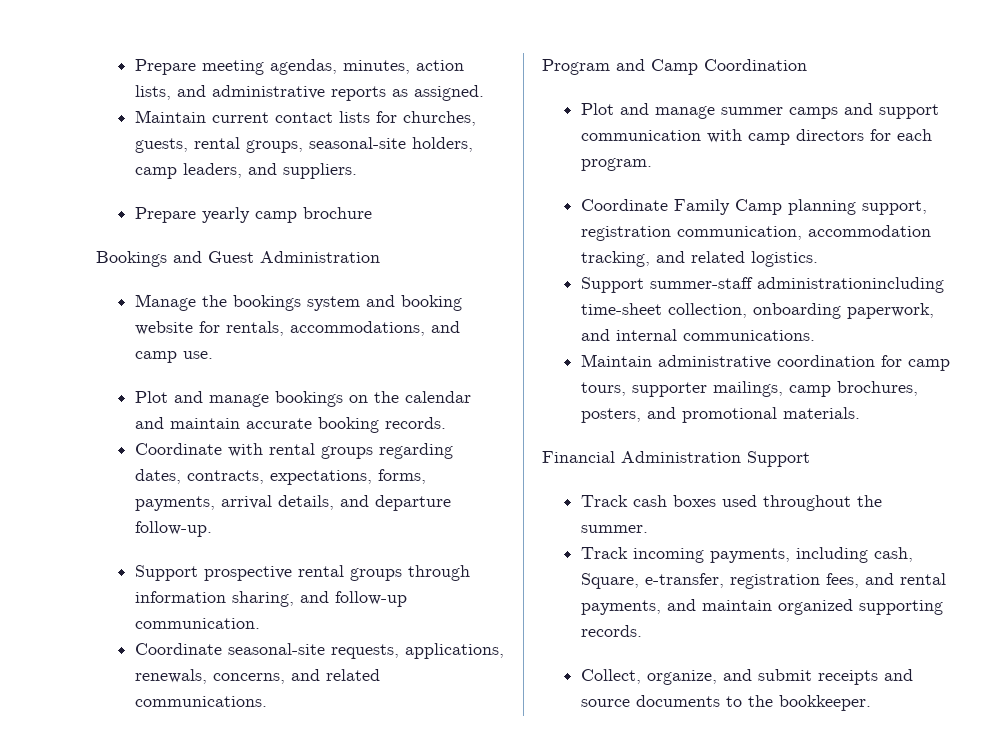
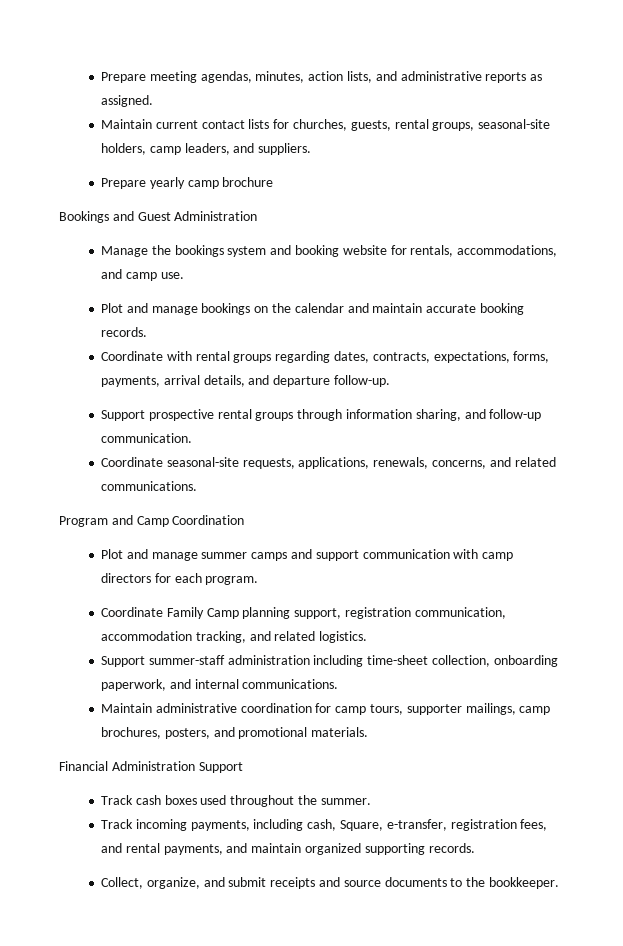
[756,277,944,293] administrationincluding -> [227,655,364,667] administration including

